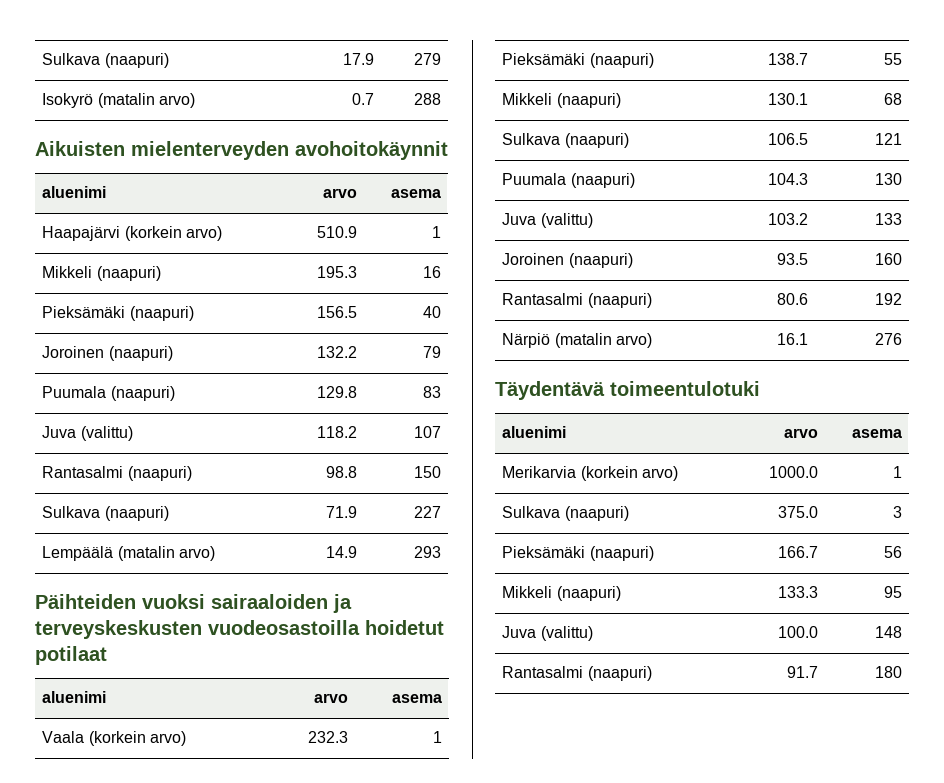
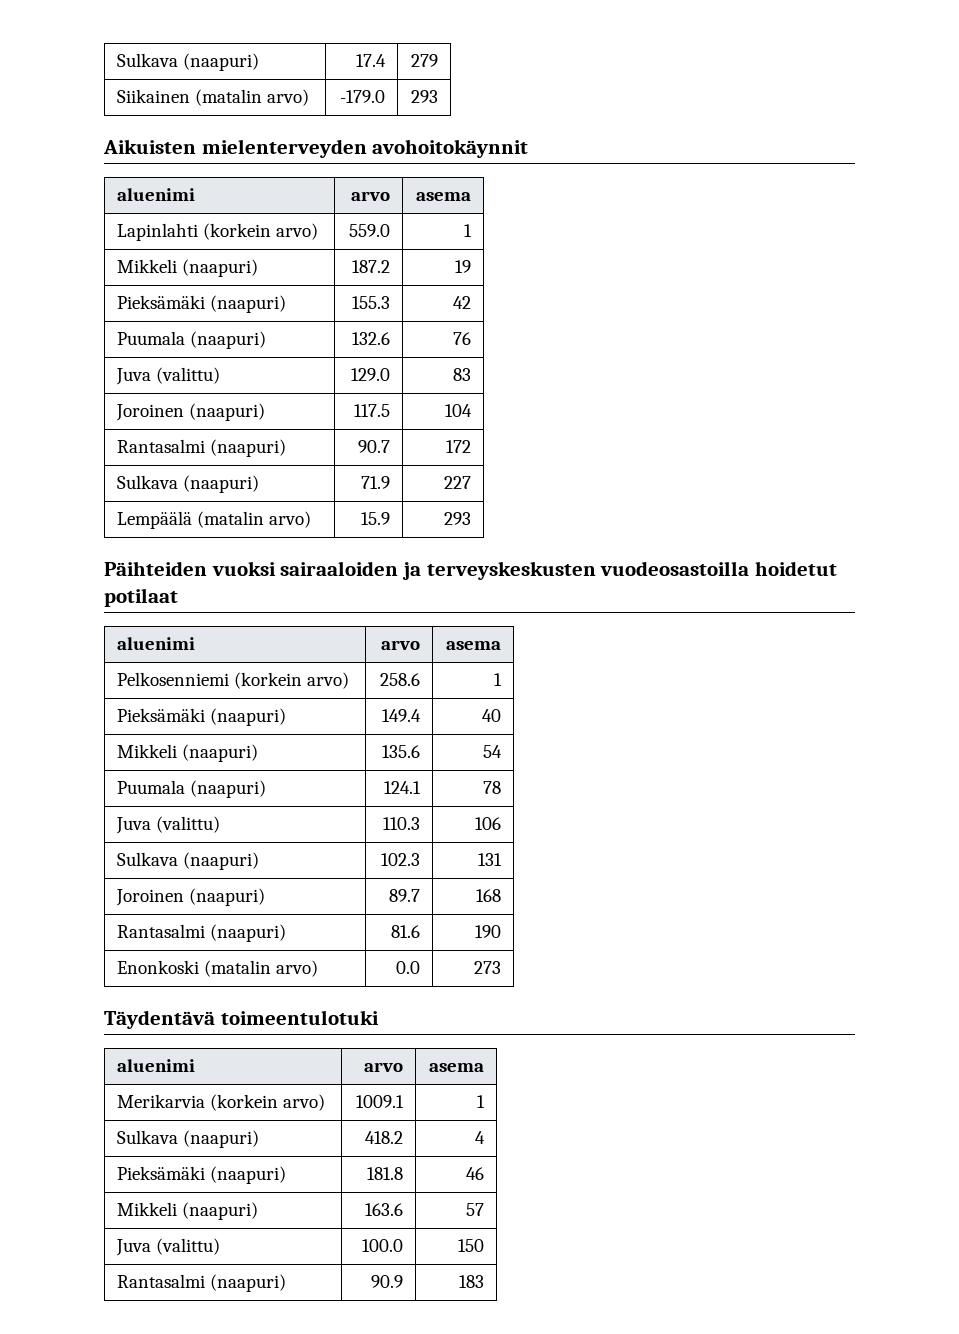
[42,53,169,68] [342,53,374,65] Sulkava (naapuri) | 17.9 -> [116,53,259,71] [356,54,387,67] Sulkava (naapuri) | 17.4
[42,93,196,108] [351,93,374,105] [413,93,441,105] Isokyrö (matalin arvo) | 0.7 | 288 -> [116,89,310,106] [340,90,386,103] [411,90,439,103] Siikainen (matalin arvo) | -179.0 | 293
[42,226,223,241] [316,226,357,238] Haapajärvi (korkein arvo) | 510.9 -> [116,223,319,241] [349,224,391,237] Lapinlahti (korkein arvo) | 559.0
[316,266,357,278] [422,266,441,278] [42,306,194,321] [316,306,357,318] [422,306,441,318] [42,346,173,361] [316,346,357,358] [422,346,441,358] [42,386,175,401] [316,386,357,398] [422,386,441,398] [42,426,133,441] [316,426,357,438] [413,426,441,438] [42,466,192,481] [325,466,357,478] [413,466,441,478] 195.3 | 16 // Pieksämäki (naapuri) | 156.5 | 40 // Joroinen (naapuri) | 132.2 | 79 // Puumala (naapuri) | 129.8 | 83 // Juva (valittu) | 118.2 | 107 // Rantasalmi (naapuri) | 98.8 | 150 -> [352,260,391,273] [455,260,472,273] [116,295,286,313] [352,296,391,309] [453,296,472,309] [116,331,266,349] [352,332,391,345] [453,332,472,345] [115,367,220,385] [351,368,391,381] [453,368,472,381] [115,403,265,421] [354,404,391,417] [445,404,473,417] [116,439,286,457] [358,440,391,453] [446,440,472,453] 187.2 | 19 // Pieksämäki (naapuri) | 155.3 | 42 // Puumala (naapuri) | 132.6 | 76 // Juva (valittu) | 129.0 | 83 // Joroinen (naapuri) | 117.5 | 104 // Rantasalmi (naapuri) | 90.7 | 172
[325,546,357,558] 14.9 -> [361,512,391,525] 15.9
[42,731,187,746] [307,731,348,743] Vaala (korkein arvo) | 232.3 -> [116,672,350,689] [380,673,421,686] Pelkosenniemi (korkein arvo) | 258.6
[767,53,808,65] [883,53,902,65] [502,93,621,108] [767,93,808,105] [883,93,902,105] [502,133,629,148] [767,133,808,145] [874,133,902,145] [502,173,635,188] [767,173,808,185] [874,173,902,185] [502,213,593,228] [767,213,808,225] [874,213,902,225] [502,253,633,268] [776,253,808,265] [874,253,902,265] [502,293,652,308] [776,293,808,305] [874,293,902,305] [502,333,653,348] [776,333,808,345] [874,333,902,345] 138.7 | 55 // Mikkeli (naapuri) | 130.1 | 68 // Sulkava (naapuri) | 106.5 | 121 // Puumala (naapuri) | 104.3 | 130 // Juva (valittu) | 103.2 | 133 // Joroinen (naapuri) | 93.5 | 160 // Rantasalmi (naapuri) | 80.6 | 192 // Närpiö (matalin arvo) | 16.1 | 276 -> [382,709,422,722] [482,709,502,722] [116,744,258,762] [382,745,421,758] [483,745,503,758] [116,780,266,798] [384,781,422,794] [483,781,502,794] [115,816,220,834] [383,817,421,830] [475,817,502,830] [116,852,259,870] [381,853,421,866] [478,853,503,866] [115,888,265,906] [389,889,421,902] [476,889,502,902] [116,924,286,942] [391,925,421,938] [475,925,502,938] [116,960,319,977] [396,961,421,974] [474,961,502,974] 149.4 | 40 // Mikkeli (naapuri) | 135.6 | 54 // Puumala (naapuri) | 124.1 | 78 // Juva (valittu) | 110.3 | 106 // Sulkava (naapuri) | 102.3 | 131 // Joroinen (naapuri) | 89.7 | 168 // Rantasalmi (naapuri) | 81.6 | 190 // Enonkoski (matalin arvo) | 0.0 | 273
[768,466,818,478] 1000.0 -> [356,1095,405,1108] 1009.1
[777,506,818,518] [892,506,902,518] [502,546,654,561] [777,546,818,558] [883,546,902,558] [502,586,621,601] [777,586,818,598] [883,586,902,598] 375.0 | 3 // Pieksämäki (naapuri) | 166.7 | 56 // Mikkeli (naapuri) | 133.3 | 95 -> [365,1131,404,1144] [475,1131,486,1144] [116,1166,286,1184] [367,1167,404,1180] [466,1167,485,1180] [116,1202,258,1220] [365,1203,404,1216] [466,1203,485,1216] 418.2 | 4 // Pieksämäki (naapuri) | 181.8 | 46 // Mikkeli (naapuri) | 163.6 | 57
[874,626,902,638] [502,666,652,681] [786,666,818,678] [874,666,902,678] 148 // Rantasalmi (naapuri) | 91.7 | 180 -> [458,1239,485,1252] [116,1274,286,1292] [371,1275,404,1288] [459,1275,485,1288] 150 // Rantasalmi (naapuri) | 90.9 | 183

